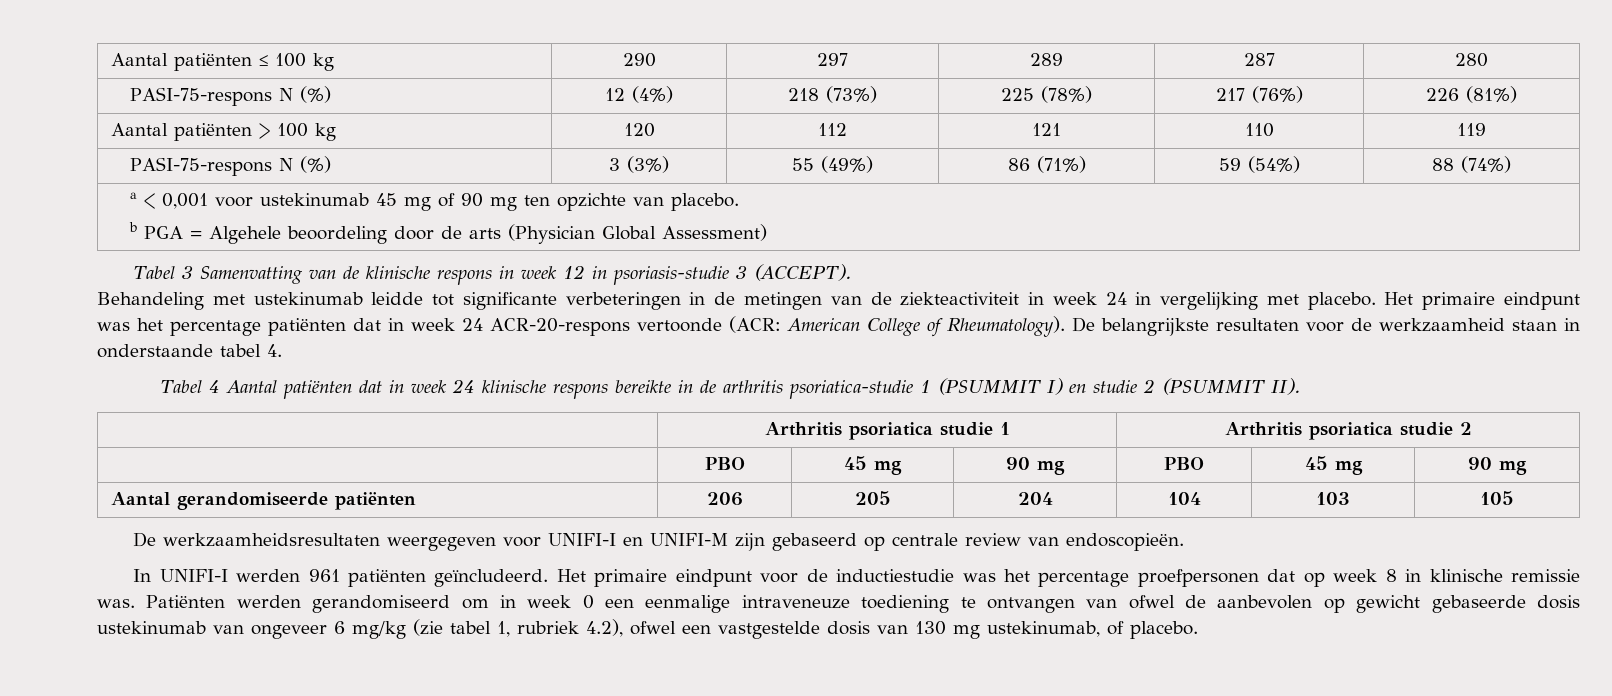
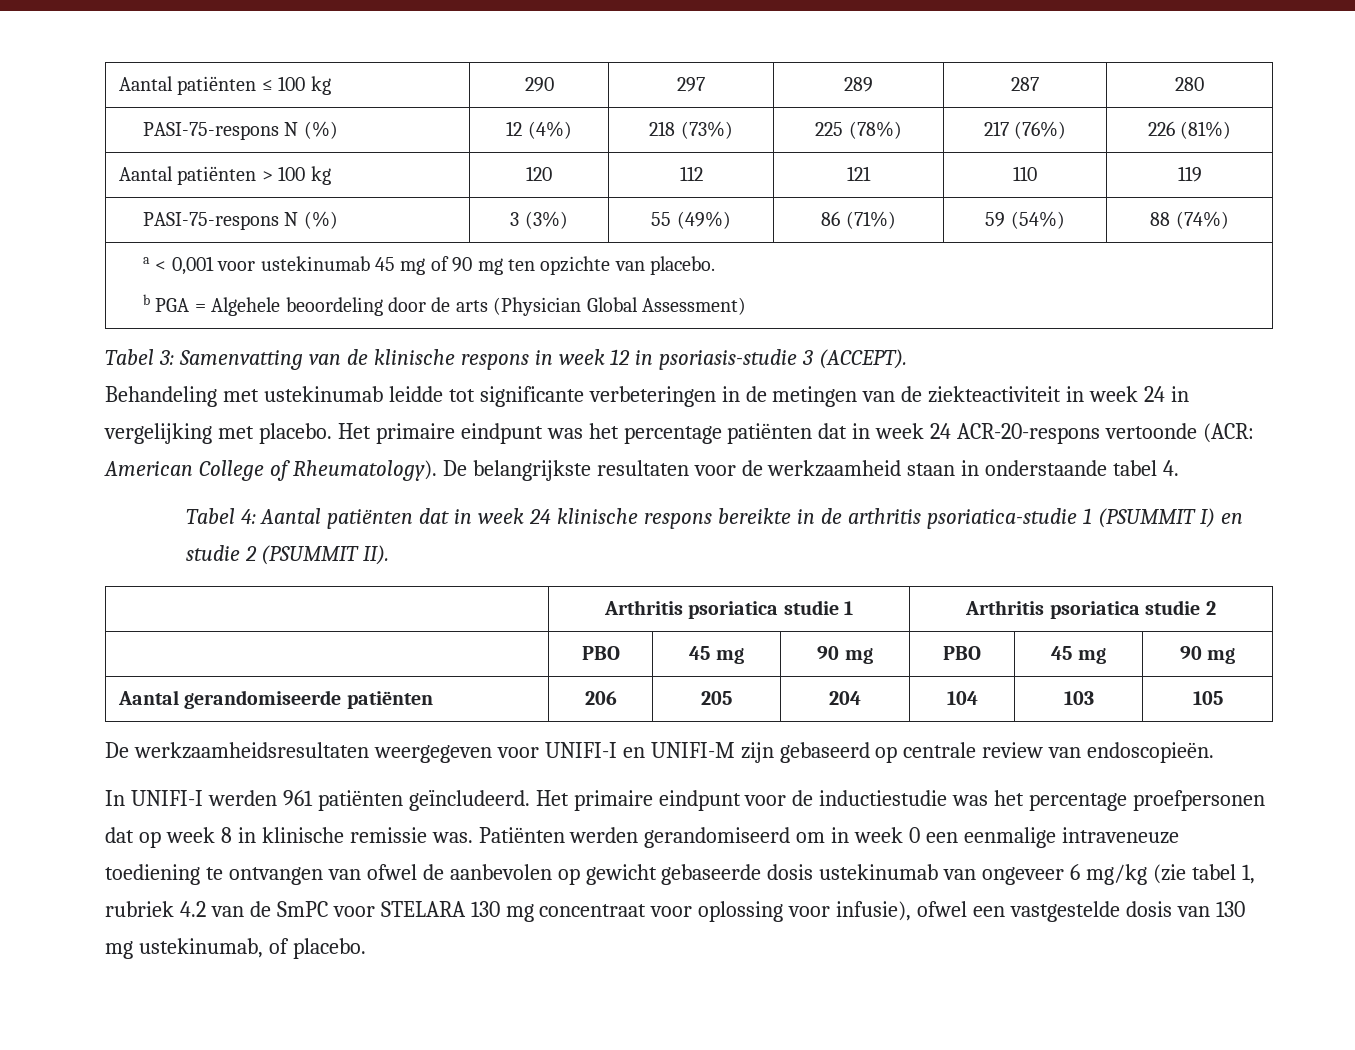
[182,266,194,279] 3 -> [158,350,174,365] 3:
[208,380,220,393] 4 -> [240,509,256,524] 4:
[586,619,623,637] 4.2), -> [179,901,912,922] 4.2 van de SmPC voor STELARA 130 mg concentraat voor oplossing voor infusie),

